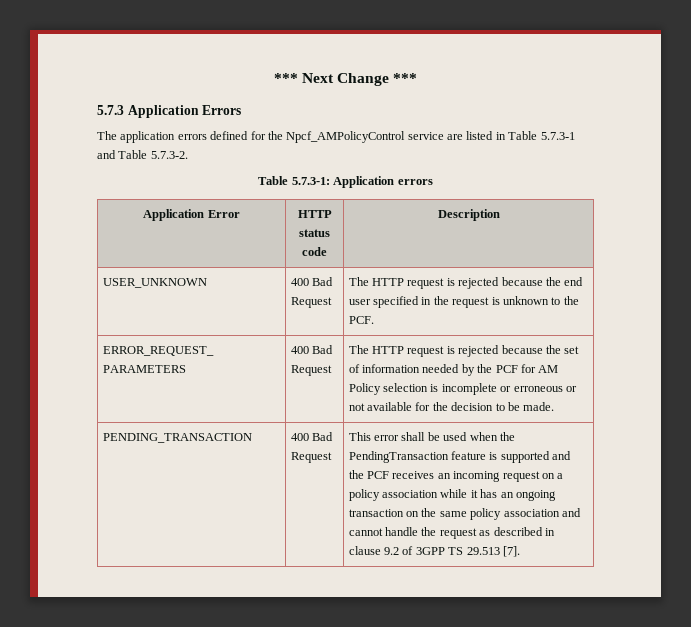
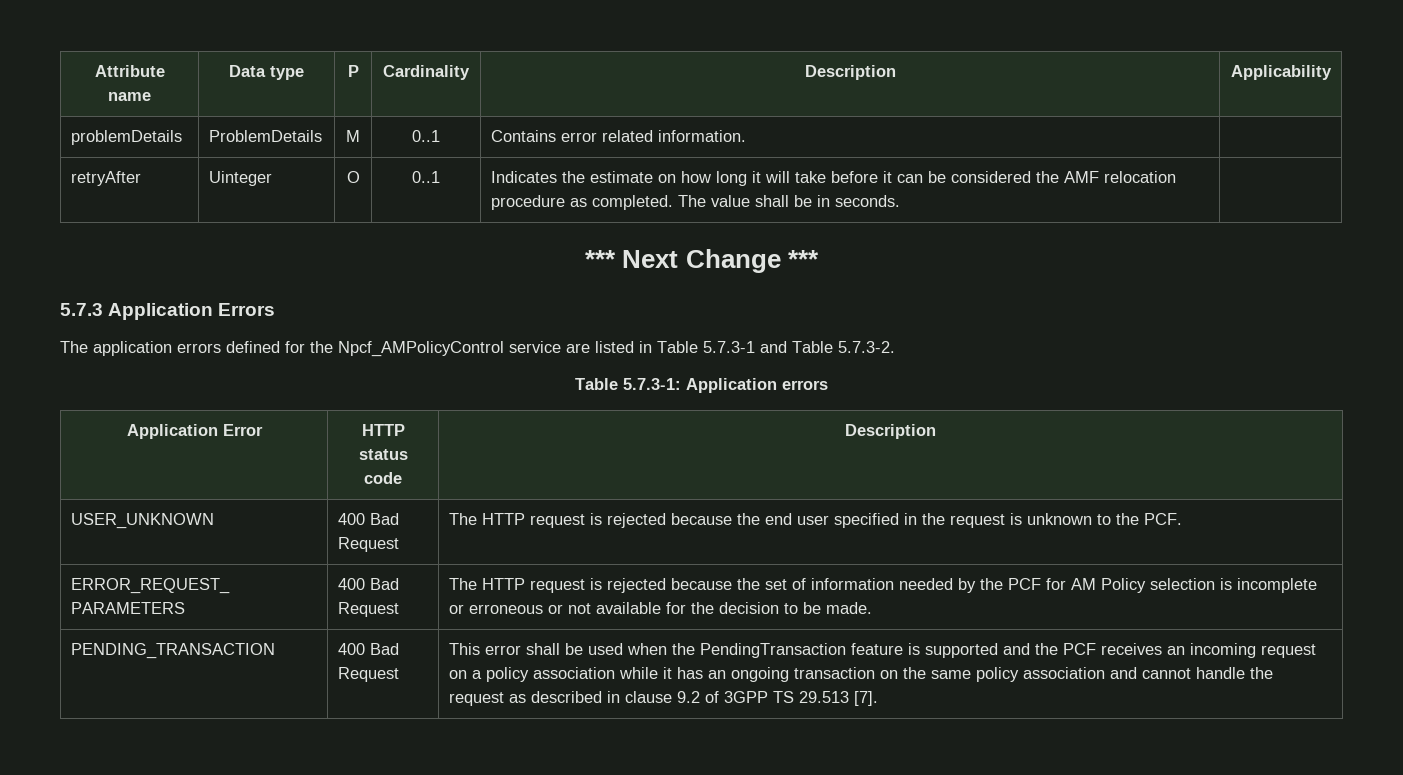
(273, 78) none -> [94,65,165,77] [108,92,151,101] [228,65,304,80] [347,65,359,77] [383,65,470,80] [804,65,896,80] [1230,65,1332,80] [70,130,182,145] [208,130,322,142] [346,130,360,142] [412,130,440,142] [490,130,746,142] [70,171,141,186] [208,171,272,186] [346,171,360,183] [412,171,440,183] [490,171,1176,186] [490,195,900,210] Attribute name | Data type | P | Cardinality | Description | Applicability // problemDetails | ProblemDetails | M | 0..1 | Contains error related information. | // retryAfter | Uinteger | O | 0..1 | Indicates the estimate on how long it will take before it can be considered the AMF relocation procedure as completed. The value shall be in seconds. | //

